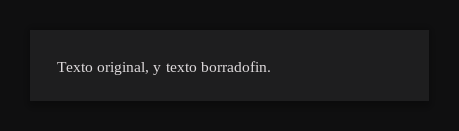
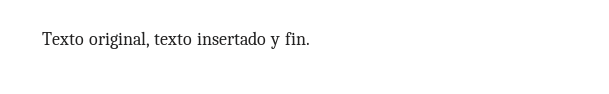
[153,61,271,75] y texto borradofin. -> [154,31,310,49] texto insertado y fin.

